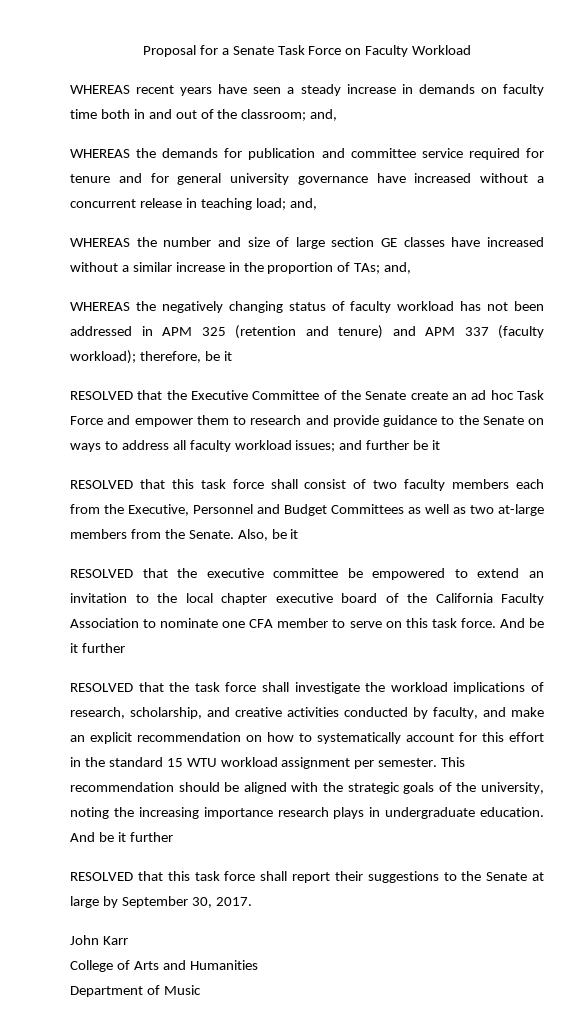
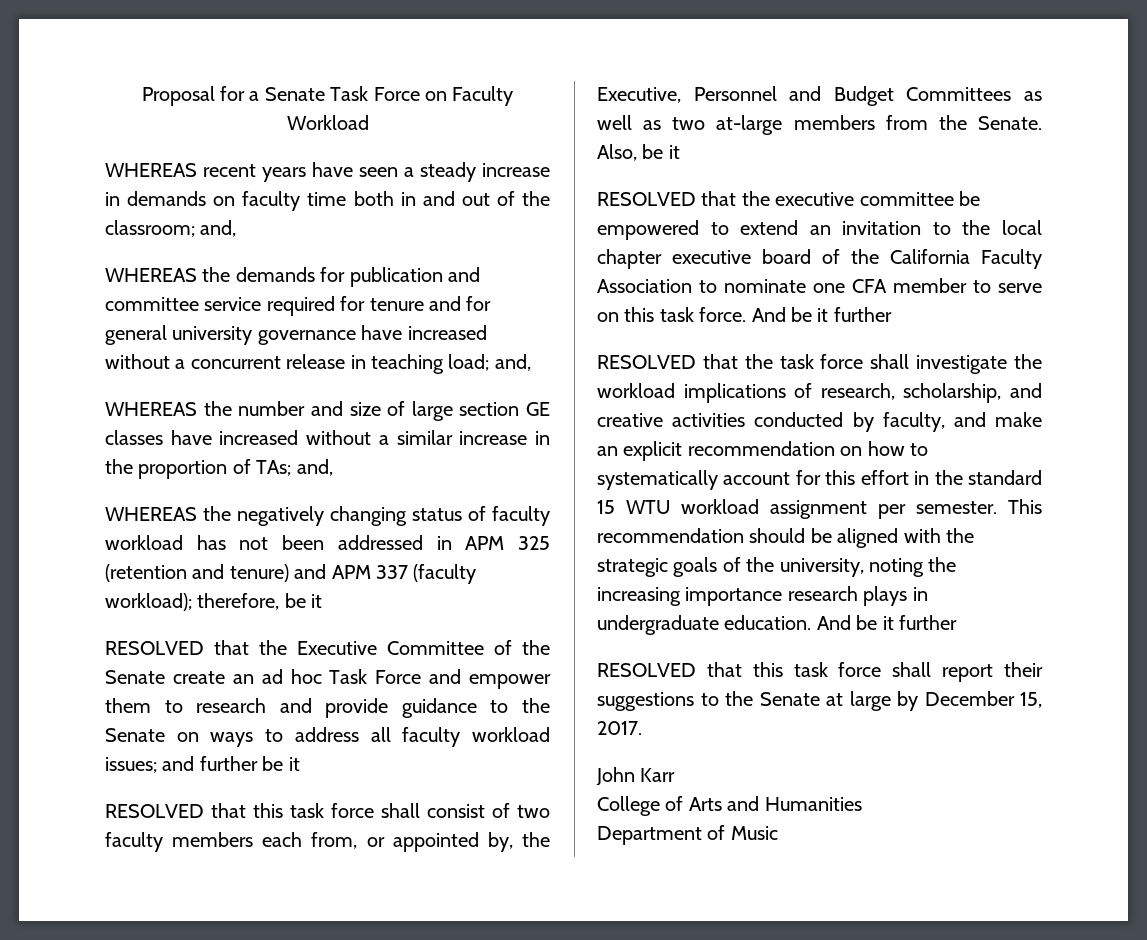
[70,504,100,514] from -> [311,832,513,852] from, or appointed by,
[121,896,212,908] September 30, -> [924,691,1042,708] December 15,

